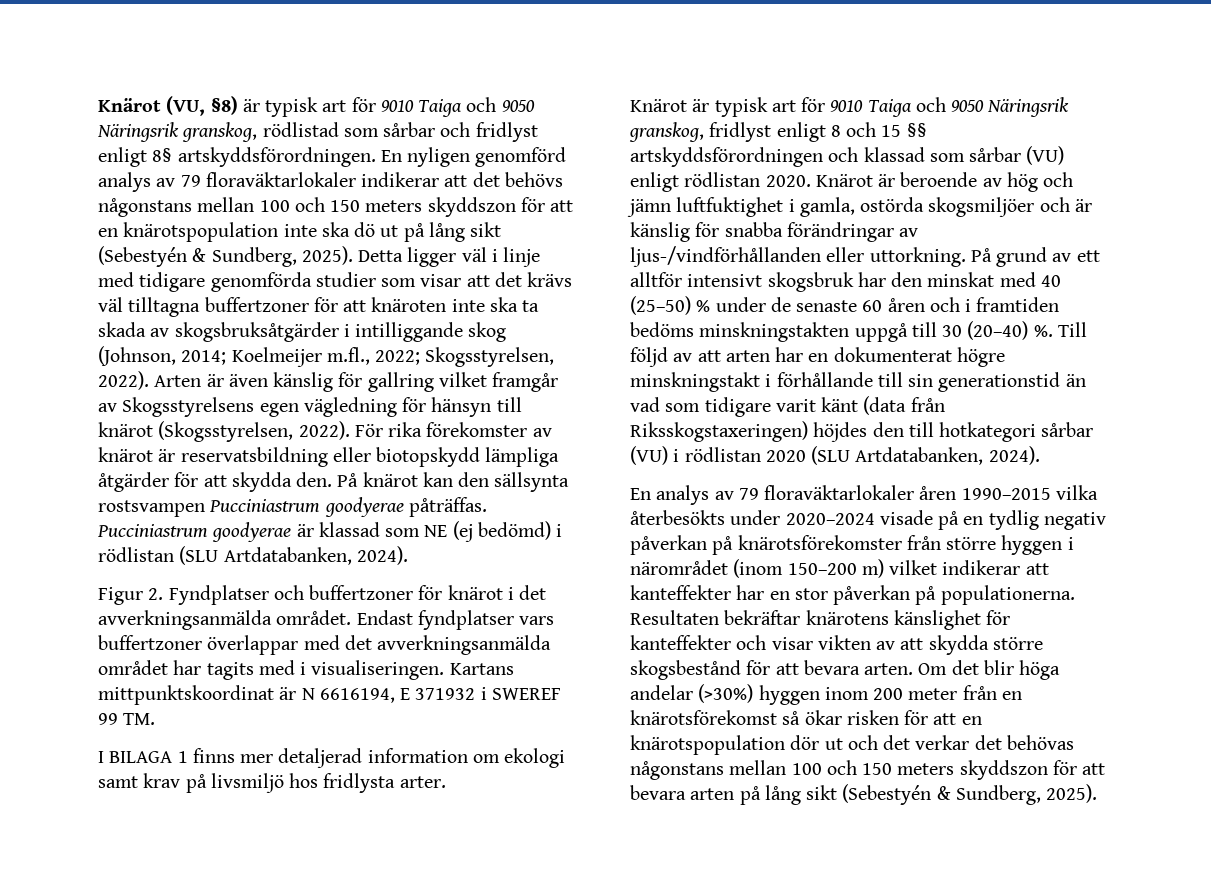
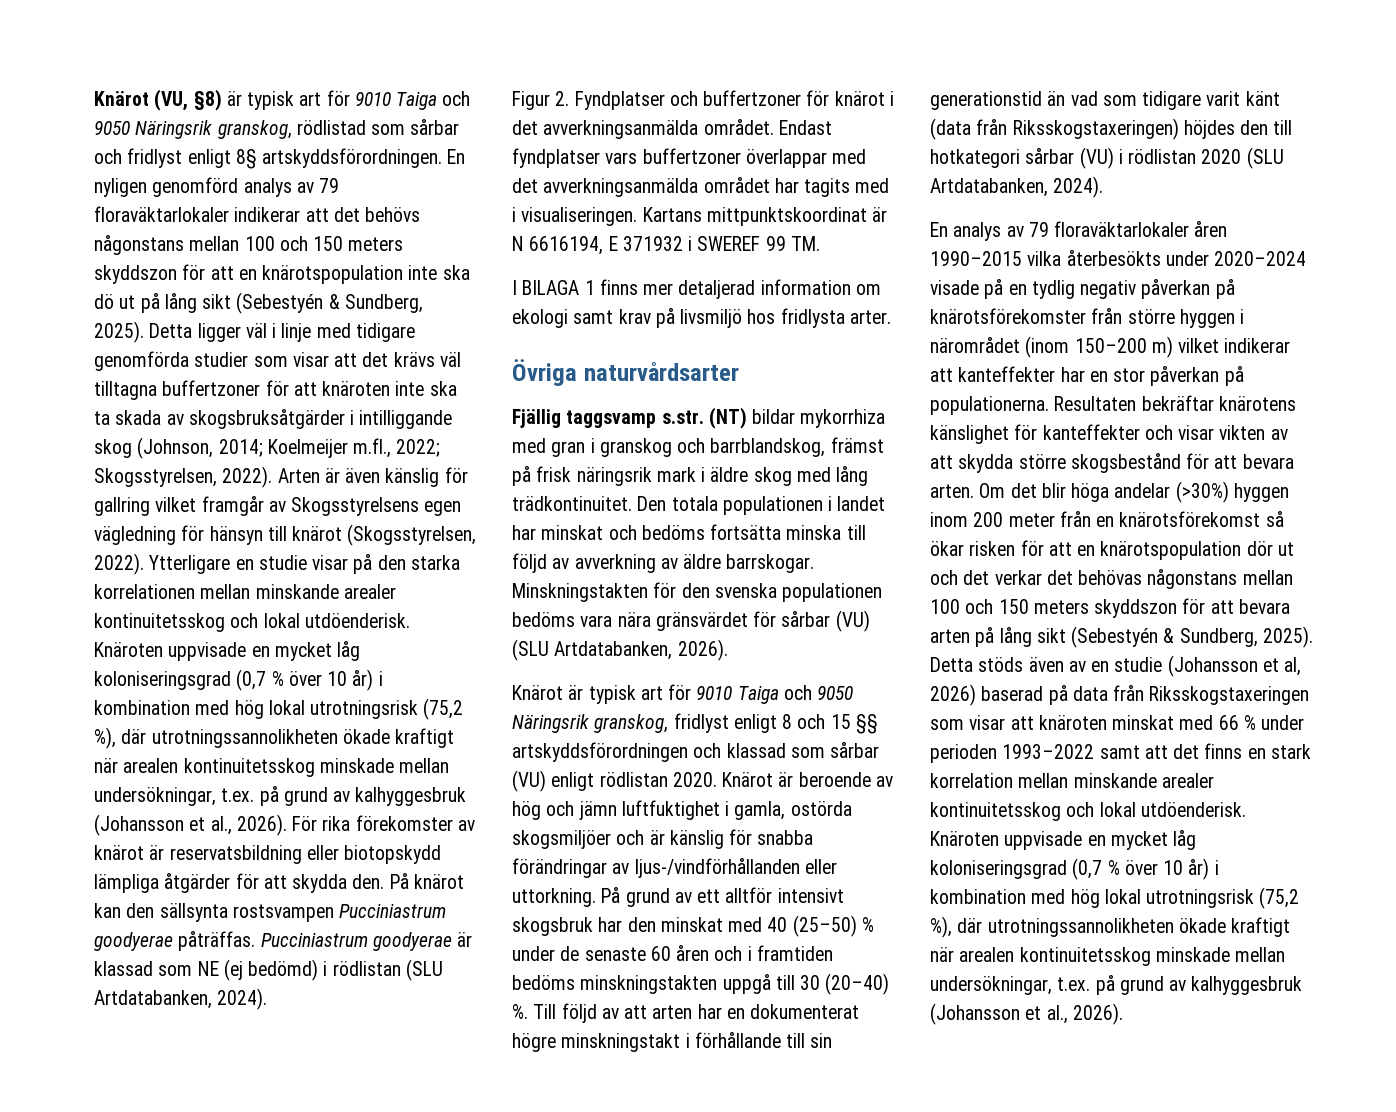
(350, 430) none -> [149,554,460,574] [94,584,396,599] [94,613,410,632] [94,641,361,661] [94,669,383,691] [94,698,464,720] [94,727,455,749] [94,758,450,777] [94,786,467,806] [94,814,287,836] Ytterligare en studie visar på den starka korrelationen mellan minskande arealer kontinuitetsskog och lokal utdöenderisk. Knäroten uppvisade en mycket låg koloniseringsgrad (0,7 % över 10 år) i kombination med hög lokal utrotningsrisk (75,2 %), där utrotningssannolikheten ökade kraftigt när arealen kontinuitetsskog minskade mellan undersökningar, t.ex. på grund av kalhyggesbruk (Johansson et al., 2026).
(446, 782) none -> [512,359,739,386] [512,407,886,429] [512,437,884,457] [512,466,869,486] [512,496,886,515] [512,524,866,540] [512,553,815,573] [512,582,883,602] [512,610,870,632] [512,639,728,661] // Övriga naturvårdsarter // Fjällig taggsvamp s.str. (NT) bildar mykorrhiza med gran i granskog och barrblandskog, främst på frisk näringsrik mark i äldre skog med lång trädkontinuitet. Den totala populationen i landet har minskat och bedöms fortsätta minska till följd av avverkning av äldre barrskogar. Minskningstakten för den svenska populationen bedöms vara nära gränsvärdet för sårbar (VU) (SLU Artdatabanken, 2026).
(1098, 793) none -> [930,655,1302,677] [930,684,1310,706] [930,715,1305,730] [930,743,1311,763] [930,773,1214,788] [930,802,1246,821] [930,830,1197,850] [930,858,1219,880] [930,887,1300,909] [930,916,1291,938] [930,947,1286,966] [930,975,1303,995] [930,1003,1123,1025] Detta stöds även av en studie (Johansson et al, 2026) baserad på data från Riksskogstaxeringen som visar att knäroten minskat med 66 % under perioden 1993–2022 samt att det finns en stark korrelation mellan minskande arealer kontinuitetsskog och lokal utdöenderisk. Knäroten uppvisade en mycket låg koloniseringsgrad (0,7 % över 10 år) i kombination med hög lokal utrotningsrisk (75,2 %), där utrotningssannolikheten ökade kraftigt när arealen kontinuitetsskog minskade mellan undersökningar, t.ex. på grund av kalhyggesbruk (Johansson et al., 2026).

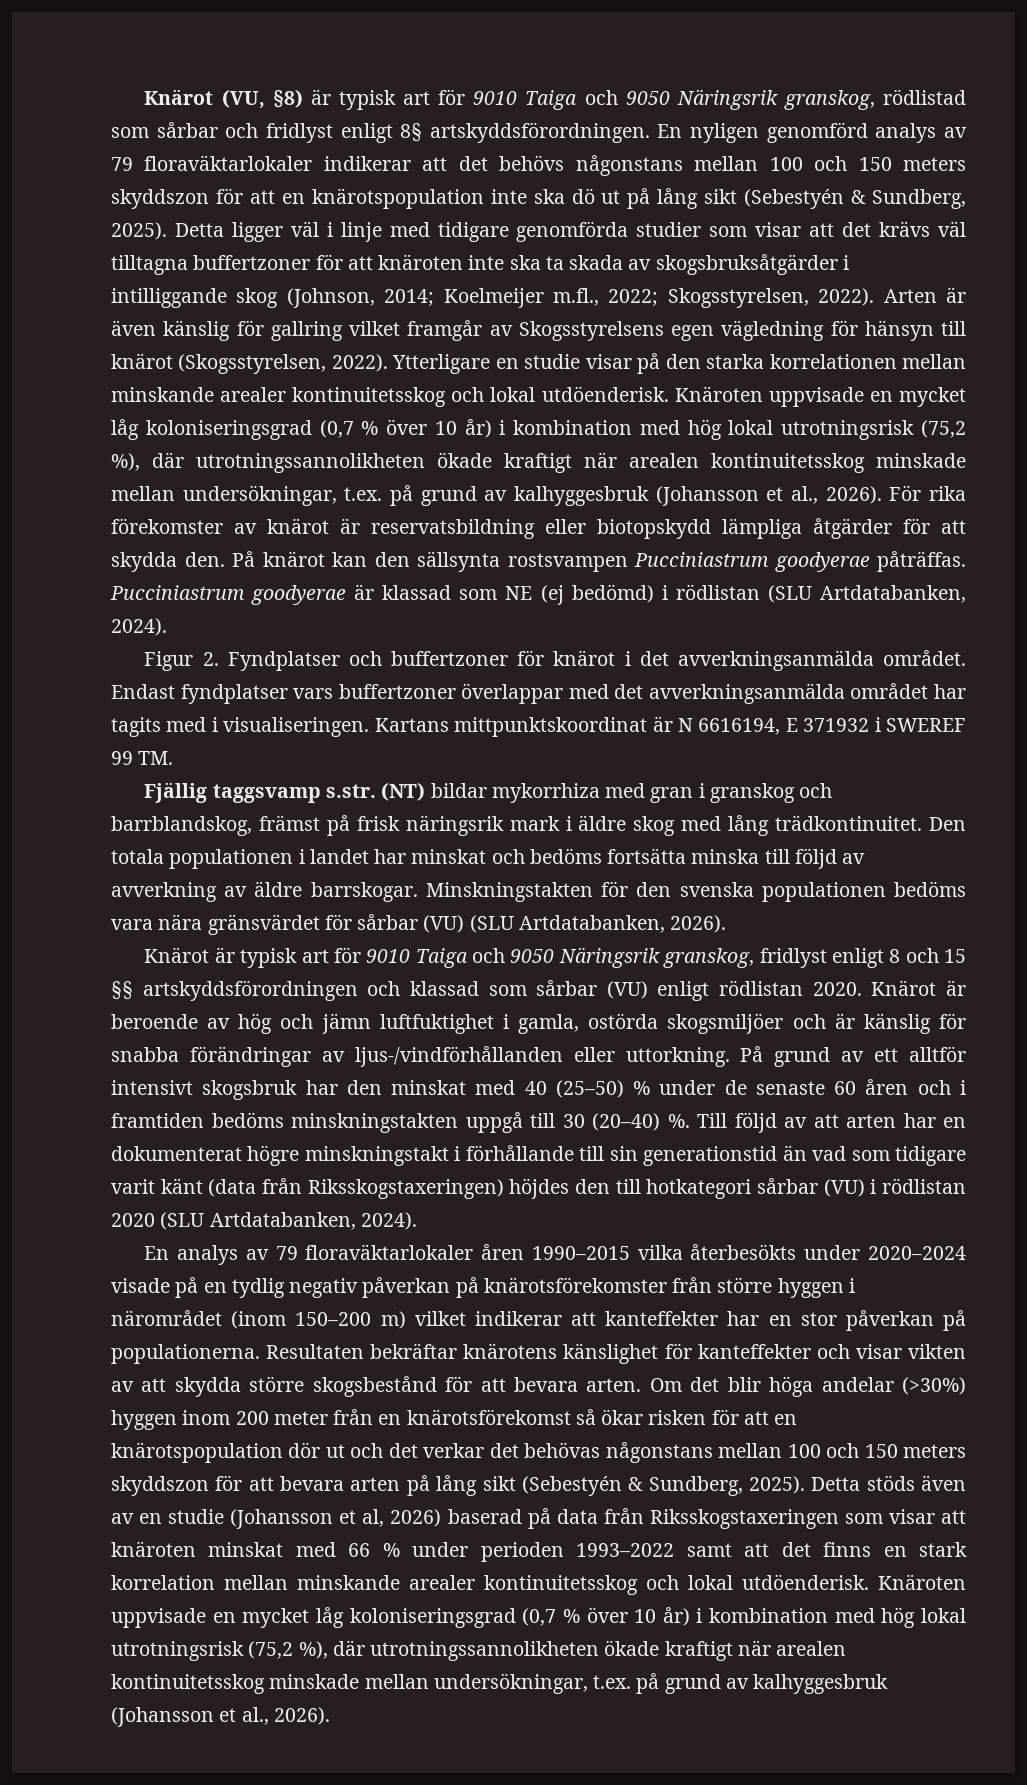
[512,279,881,299] [512,308,891,328] [512,359,739,386] // I BILAGA 1 finns mer detaljerad information om ekologi samt krav på livsmiljö hos fridlysta arter. // Övriga naturvårdsarter -> (174, 758) none

